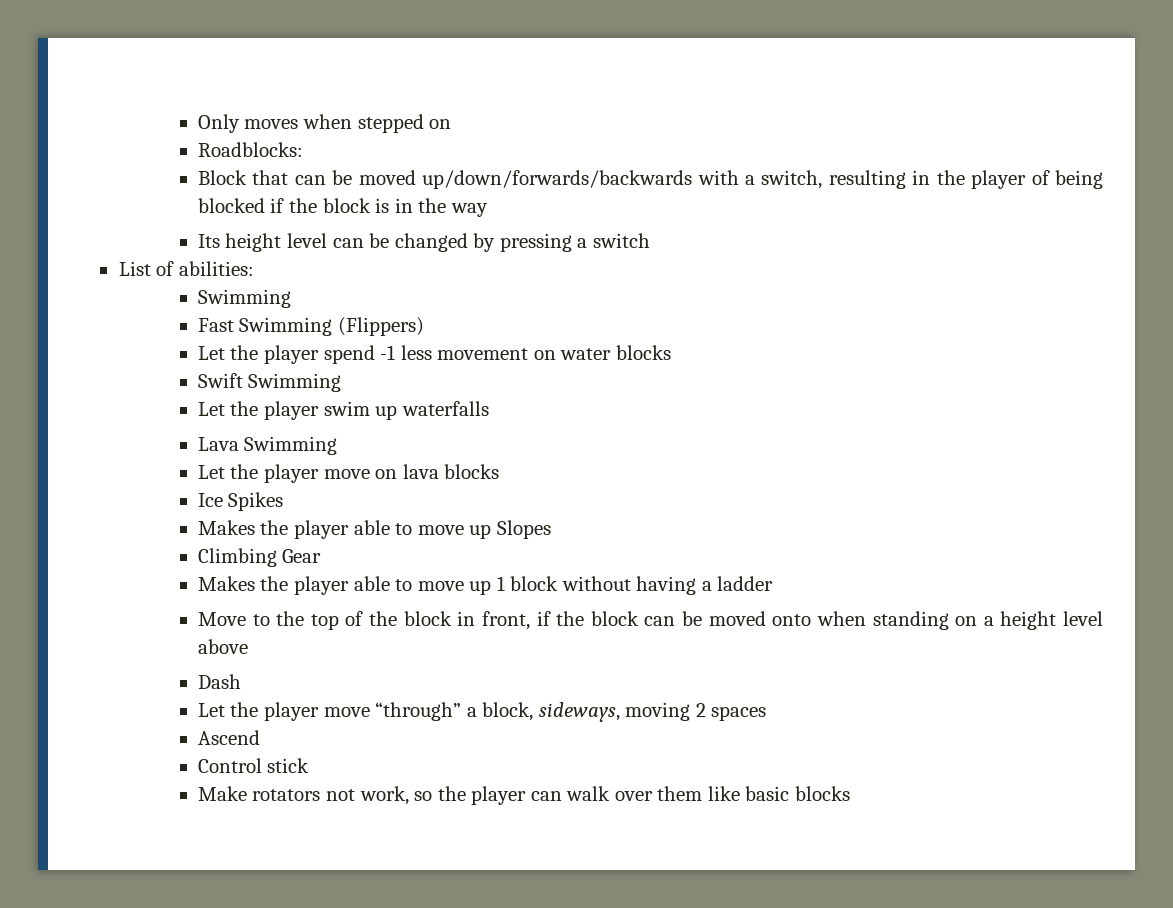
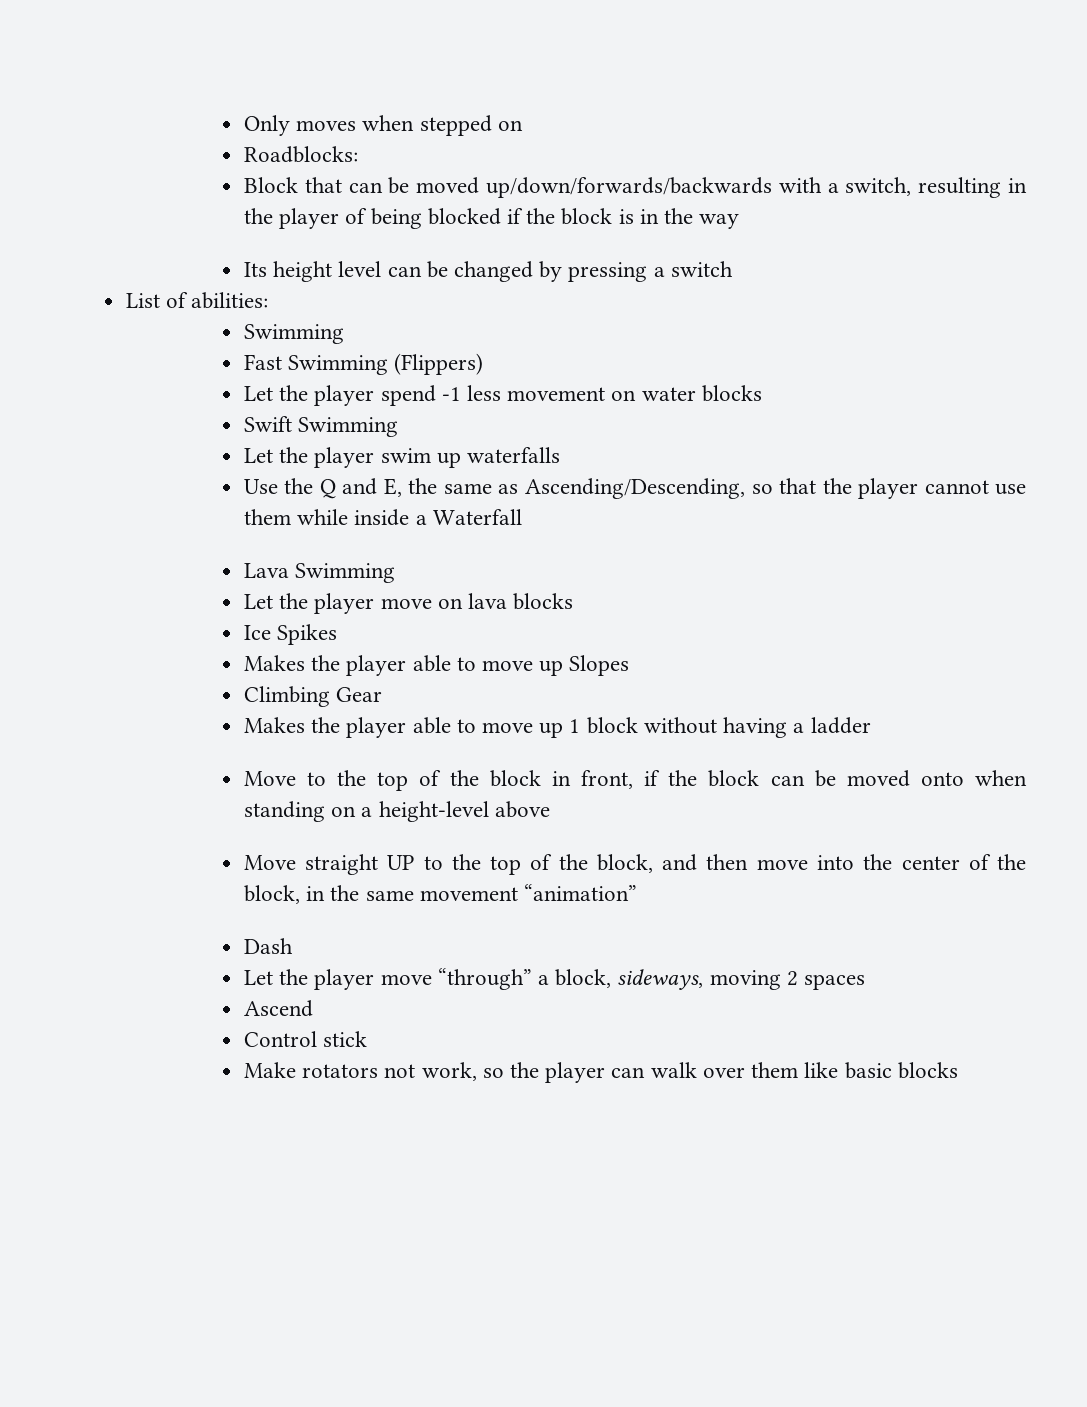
(489, 408) none -> [243,478,1026,499] [243,509,522,526] // Use the Q and E, the same as Ascending/Descending, so that the player cannot use them while inside a Waterfall
[1000,611,1104,630] height level -> [378,801,489,822] height-level
(248, 646) none -> [243,854,1027,875] [243,884,638,904] // Move straight UP to the top of the block, and then move into the center of the block, in the same movement “animation”

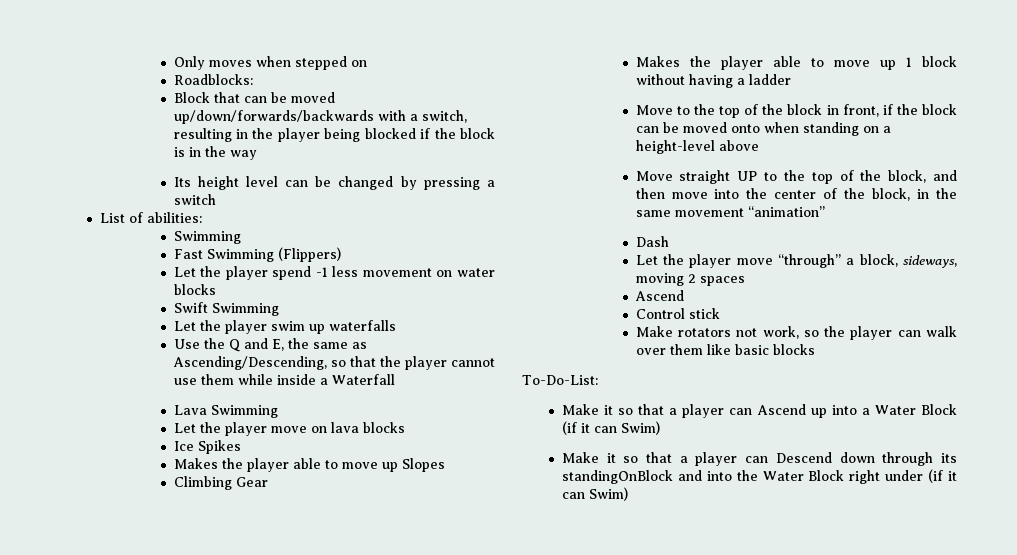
[345,208,368,224] of -> (320, 135) none
(958, 1070) none -> [522,375,598,385] [561,404,957,418] [561,421,660,435] [561,452,957,466] [561,469,957,484] [561,487,628,501] // To-Do-List: // Make it so that a player can Ascend up into a Water Block (if it can Swim) // Make it so that a player can Descend down through its standingOnBlock and into the Water Block right under (if it can Swim)

